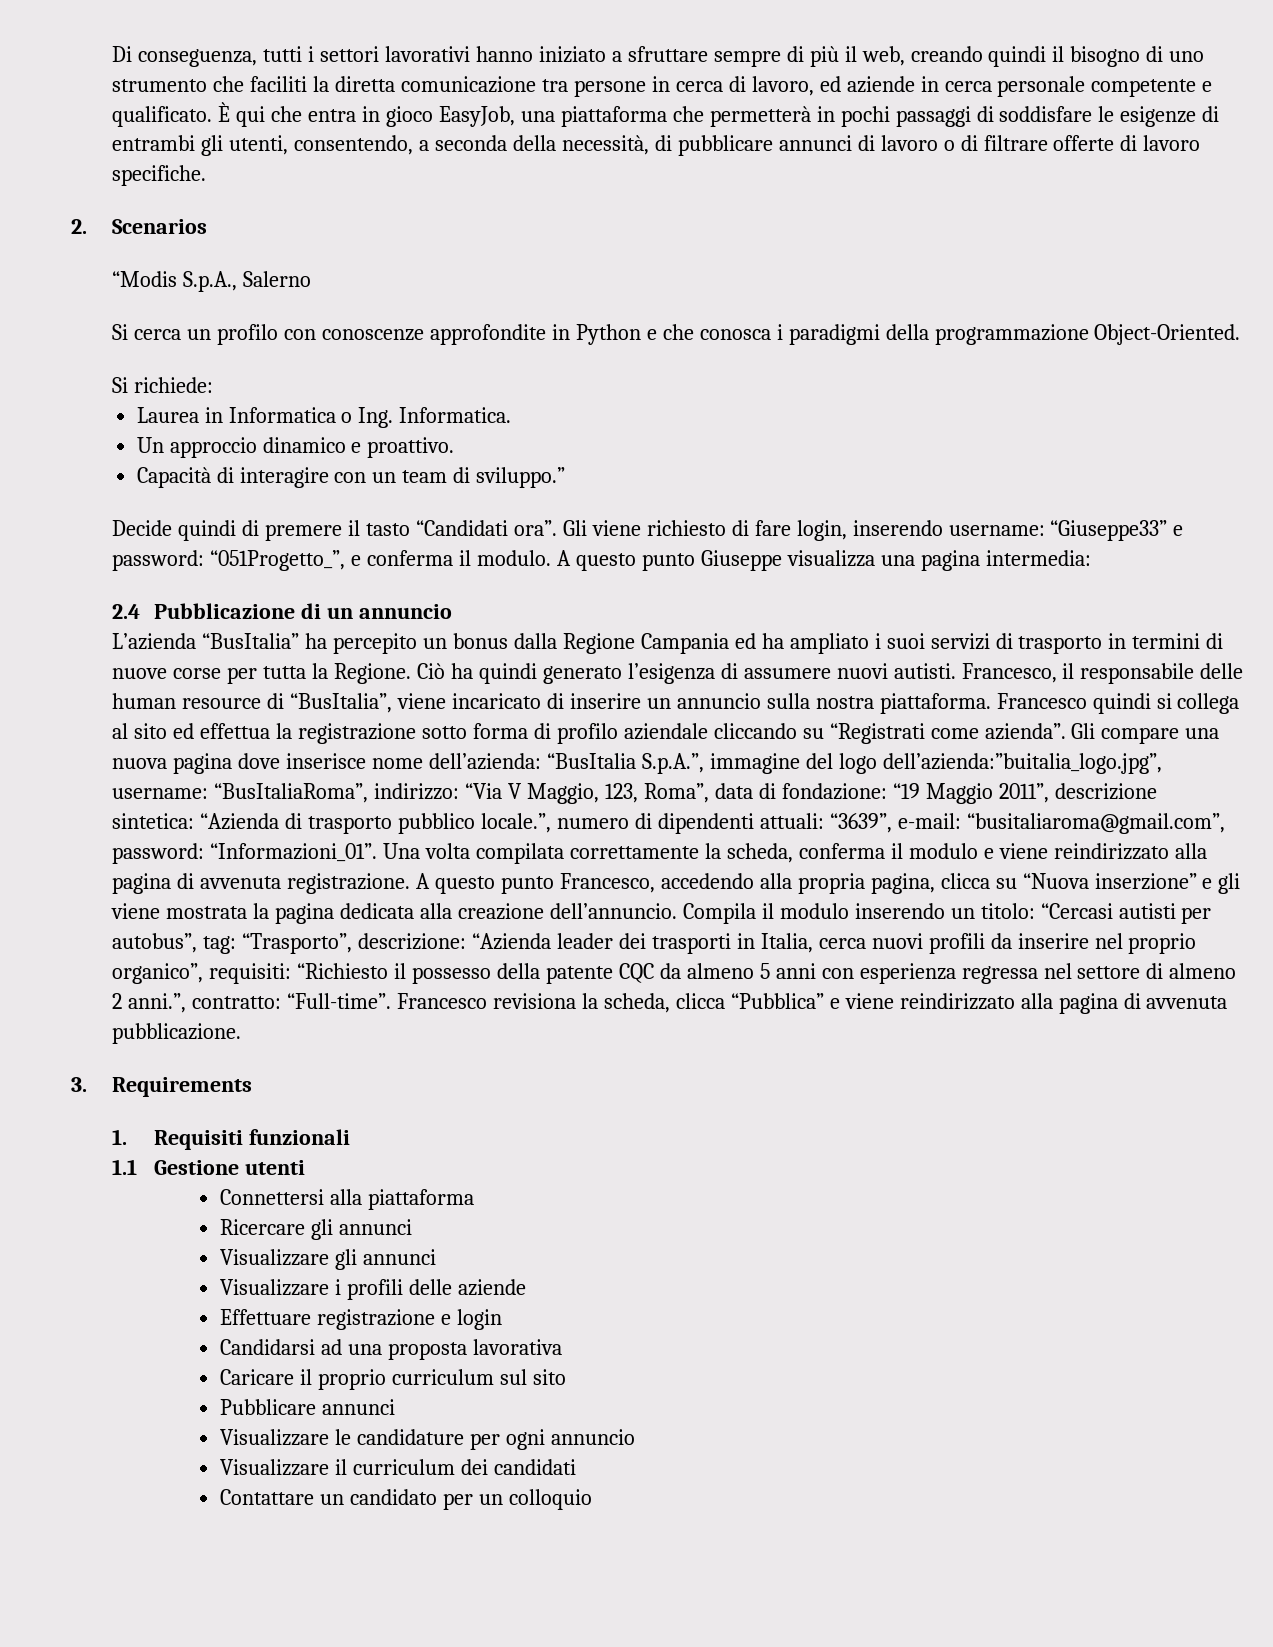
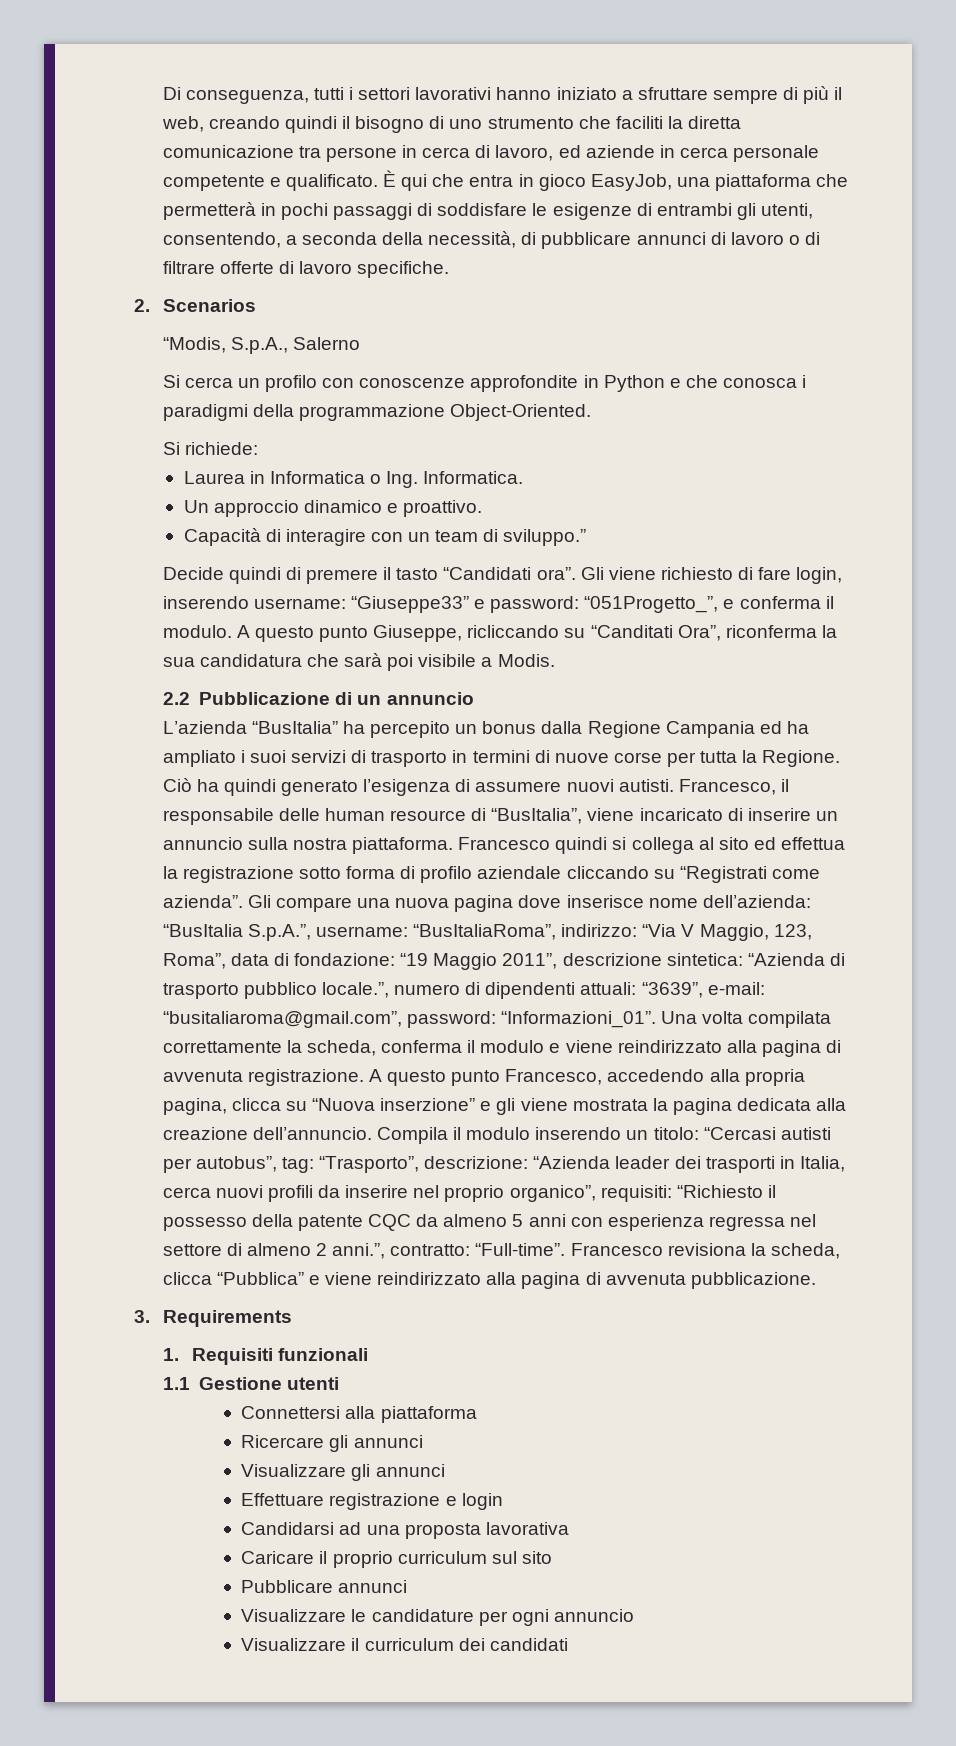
[112,271,178,287] “Modis -> [162,337,226,353] “Modis,
[700,550,1091,571] [112,604,141,619] Giuseppe visualizza una pagina intermedia: // 2.4 -> [373,625,837,642] [162,653,555,671] [162,692,190,705] Giuseppe, ricliccando su “Canditati Ora”, riconferma la sua candidatura che sarà poi visibile a Modis. // 2.2
[709,753,1162,774] immagine del logo dell’azienda:”buitalia_logo.jpg”, -> (311, 932) none
[220,1279,526,1300] // Visualizzare i profili delle aziende -> (445, 1470) none
[220,1489,592,1510] // Contattare un candidato per un colloquio -> (568, 1644) none

